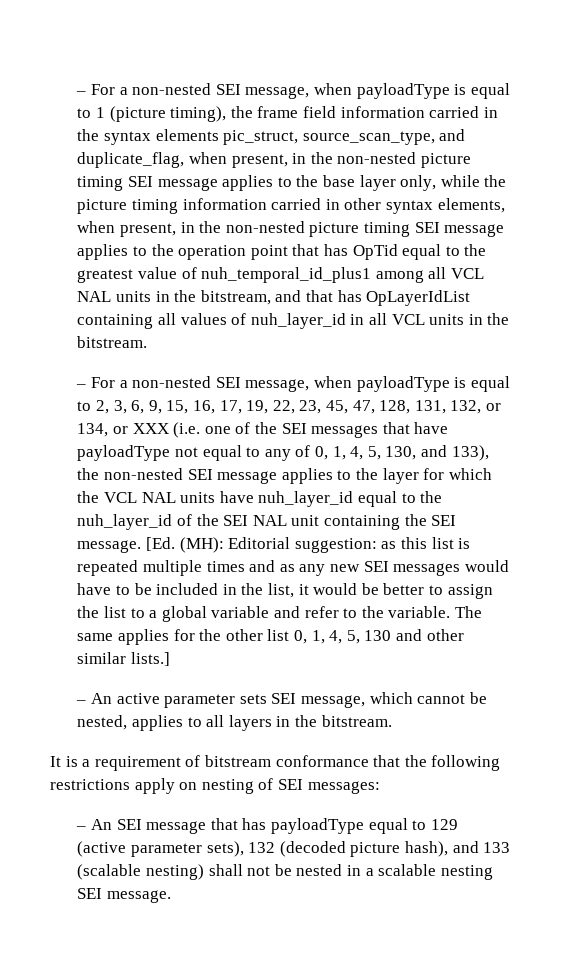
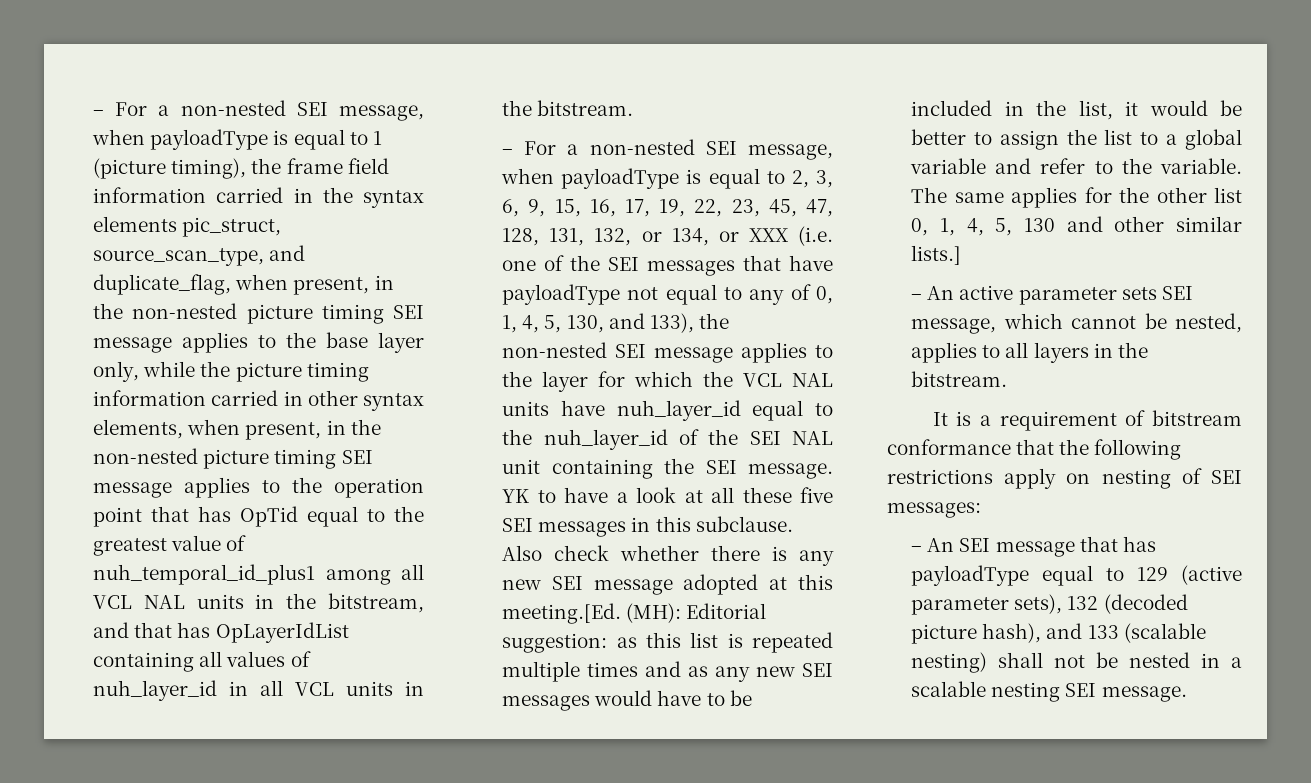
[146,537,176,551] [Ed. -> [502,487,833,503] [502,516,793,537] [502,545,834,566] [502,574,833,595] [502,603,622,624] YK to have a look at all these five SEI messages in this subclause. Also check whether there is any new SEI message adopted at this meeting.[Ed.

